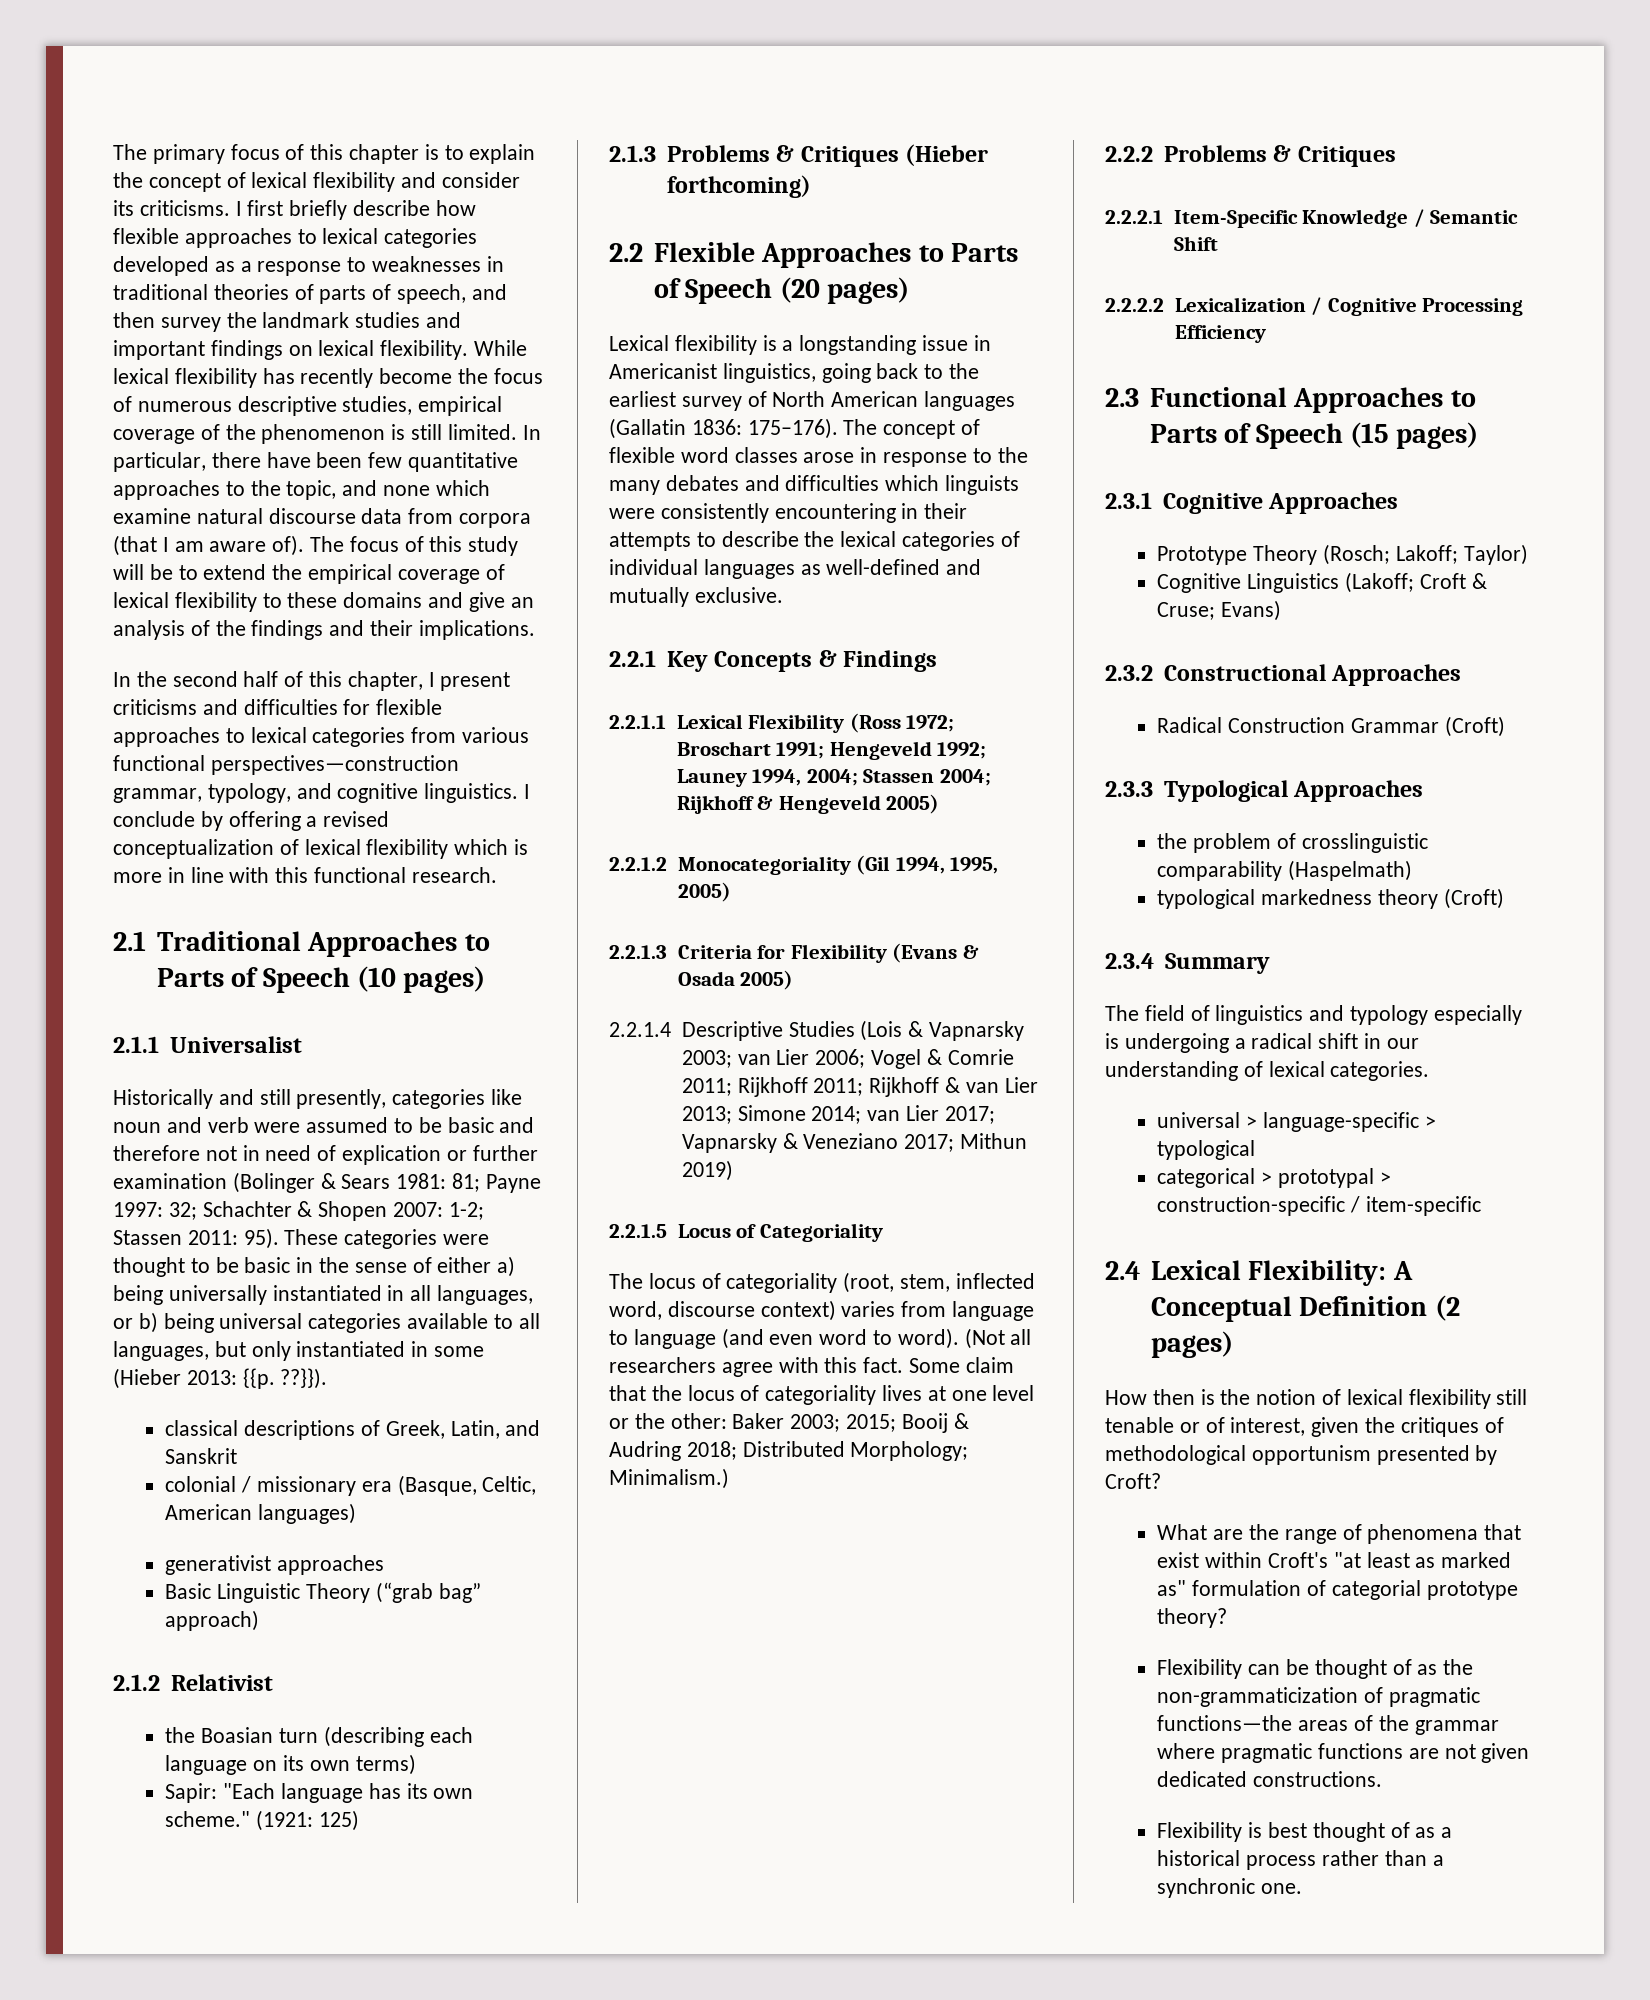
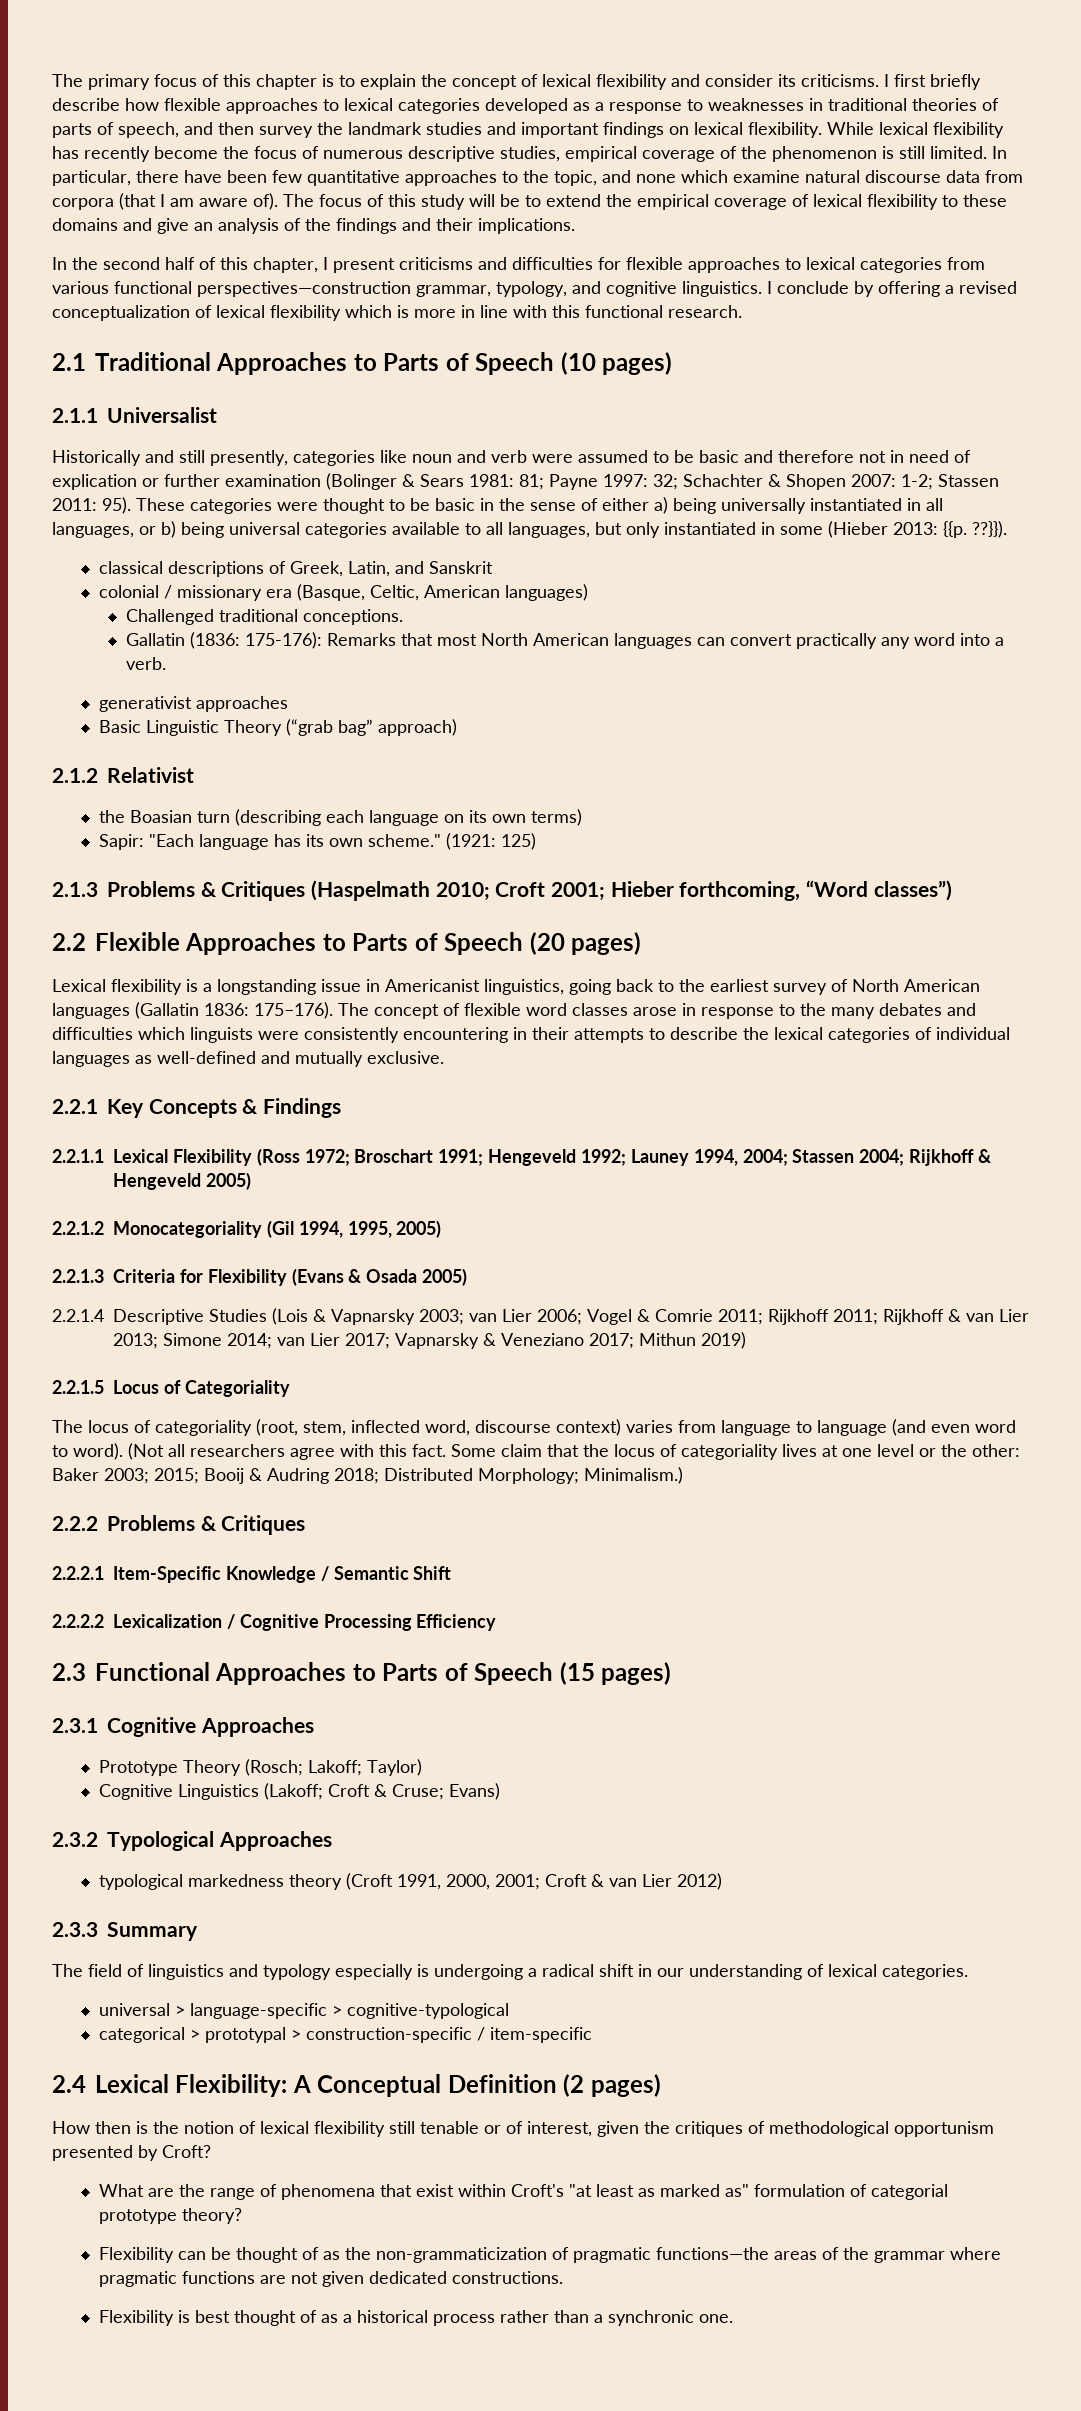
(357, 1513) none -> [125,609,403,625] [125,632,1004,649] [125,657,166,670] // Challenged traditional conceptions. // Gallatin (1836: 175-176): Remarks that most North American languages can convert practically any word into a verb.
[905,144,989,166] [666,175,811,198] (Hieber forthcoming) -> [311,880,952,901] (Haspelmath 2010; Croft 2001; Hieber forthcoming, “Word classes”)
[1163,664,1462,686] [1157,716,1505,737] [1105,780,1424,802] [1157,833,1428,853] [1157,860,1413,881] [1157,888,1504,909] [1105,953,1154,969] Constructional Approaches // Radical Construction Grammar (Croft) // 2.3.3 Typological Approaches // the problem of crosslinguistic comparability (Haspelmath) // typological markedness theory (Croft) // 2.3.4 -> [107,1831,332,1851] [98,1873,722,1890] [52,1922,98,1937] Typological Approaches // typological markedness theory (Croft 1991, 2000, 2001; Croft & van Lier 2012) // 2.3.3
[1157,1140,1256,1160] typological -> [346,2003,509,2019] cognitive-typological

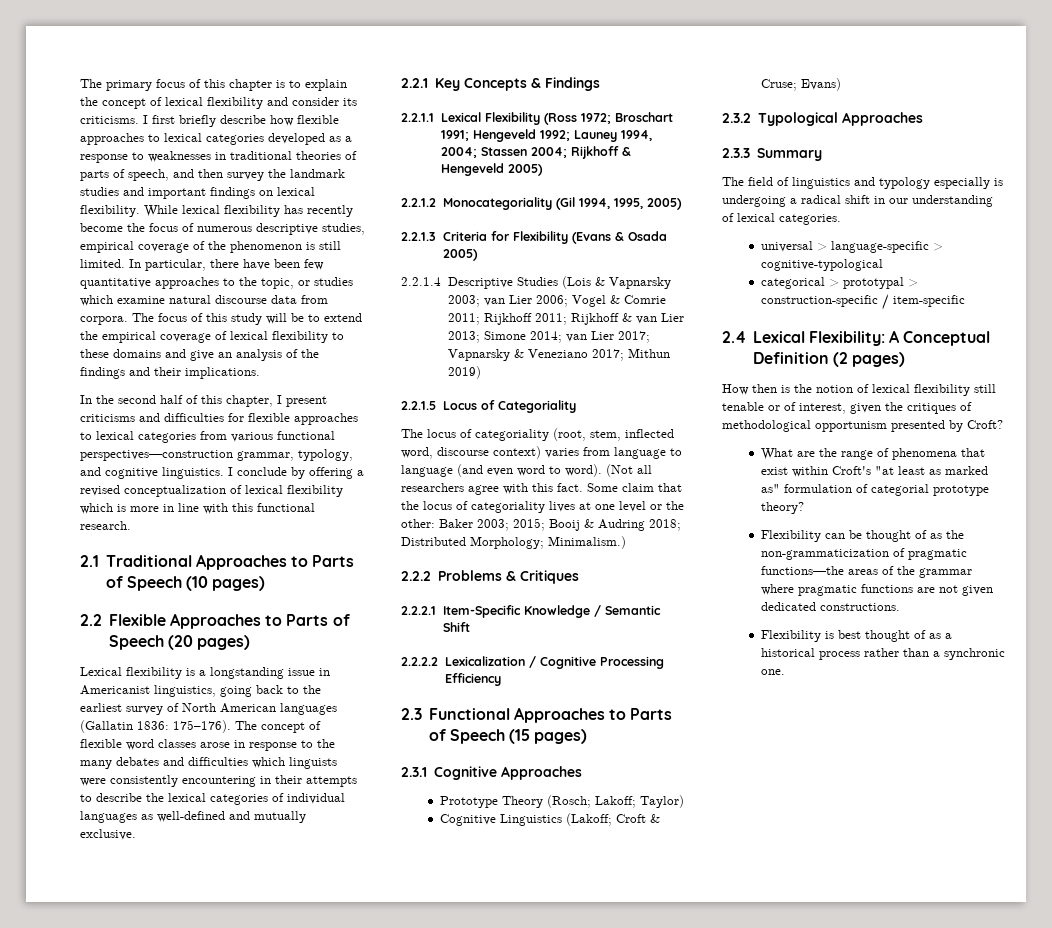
[602,170,676,183] and none -> [298,277,353,286] or studies
[52,193,278,210] corpora (that I am aware of). -> [80,316,128,325] corpora.
[52,407,217,423] [52,450,971,466] [52,473,999,490] [52,497,943,514] [52,521,1007,538] [98,561,493,577] [98,584,588,601] [125,609,403,625] [125,632,1004,649] [125,657,166,670] [98,696,288,712] [98,719,457,736] [52,767,194,783] [98,809,582,826] [98,833,536,850] [52,880,952,901] // 2.1.1 Universalist // Historically and still presently, categories like noun and verb were assumed to be basic and therefore not in need of explication or further examination (Bolinger & Sears 1981: 81; Payne 1997: 32; Schachter & Shopen 2007: 1-2; Stassen 2011: 95). These categories were thought to be basic in the sense of either a) being universally instantiated in all languages, or b) being universal categories available to all languages, but only instantiated in some (Hieber 2013: {{p. ??}}). // classical descriptions of Greek, Latin, and Sanskrit // colonial / missionary era (Basque, Celtic, American languages) // Challenged traditional conceptions. // Gallatin (1836: 175-176): Remarks that most North American languages can convert practically any word into a verb. // generativist approaches // Basic Linguistic Theory (“grab bag” approach) // 2.1.2 Relativist // the Boasian turn (describing each language on its own terms) // Sapir: "Each language has its own scheme." (1921: 125) // 2.1.3 Problems & Critiques (Haspelmath 2010; Croft 2001; Hieber forthcoming, “Word classes”) -> (266, 583) none
[98,1873,722,1890] // typological markedness theory (Croft 1991, 2000, 2001; Croft & van Lier 2012) -> (923, 119) none

